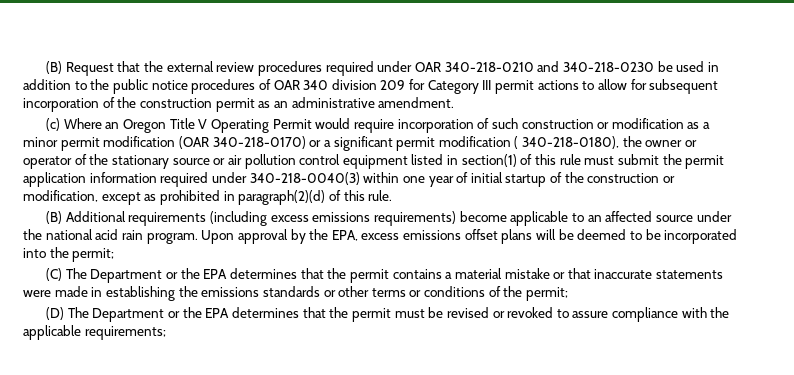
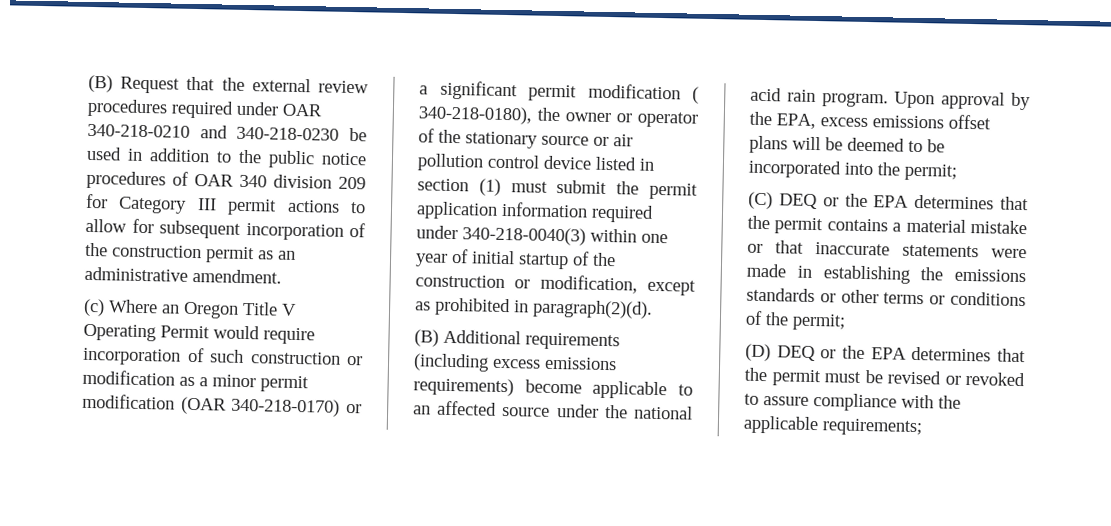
[342,155,408,169] equipment -> [543,155,592,170] device
[461,154,581,167] section(1) of this rule -> [417,178,501,196] section (1)
[238,190,393,205] paragraph(2)(d) of this rule. -> [532,299,653,319] paragraph(2)(d).
[65,268,163,283] The Department -> [778,193,818,210] DEQ
[67,307,165,322] The Department -> [776,345,816,362] DEQ

